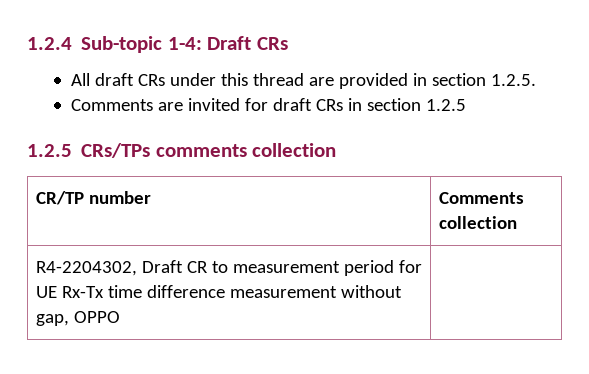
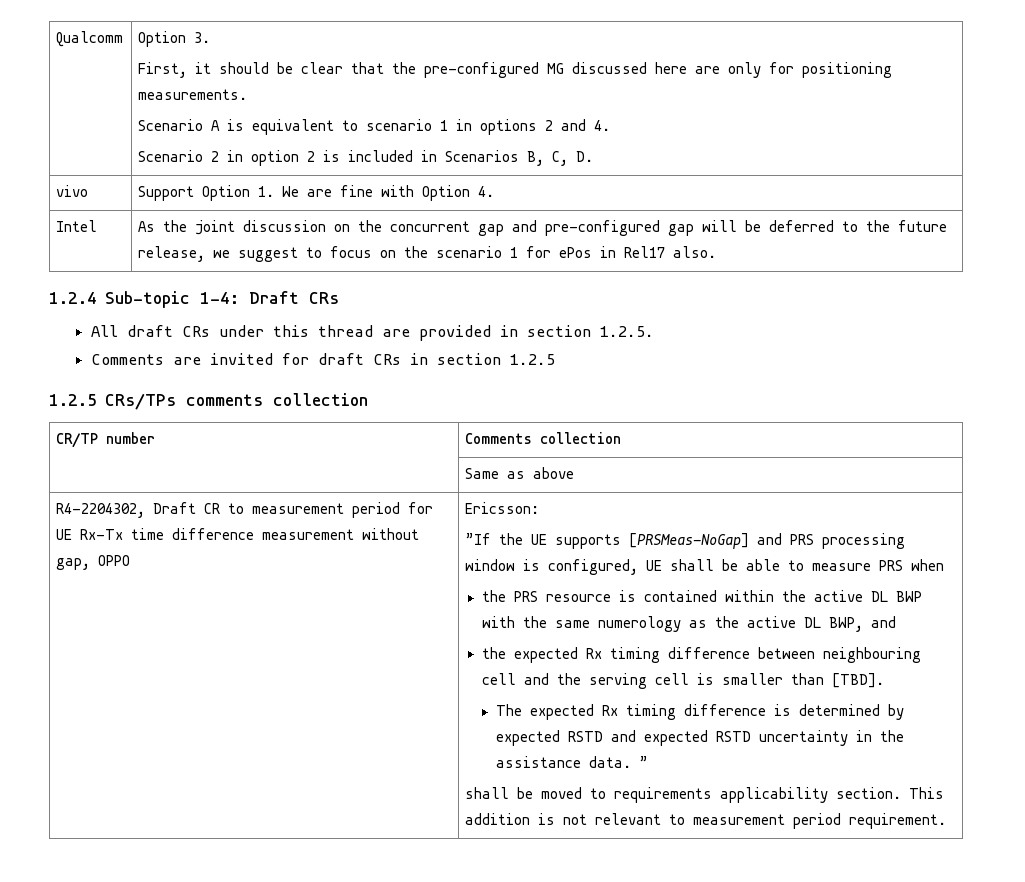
(27, 43) none -> [56,31,124,47] [138,31,211,47] [138,62,893,78] [138,89,248,100] [138,119,611,135] [138,150,594,166] [56,185,89,197] [138,185,495,201] [56,220,98,232] [138,220,948,236] [138,246,717,262] Qualcomm | Option 3. // First, it should be clear that the pre-configured MG discussed here are only for positioning measurements. // Scenario A is equivalent to scenario 1 in options 2 and 4. // Scenario 2 in option 2 is included in Scenarios B, C, D. // vivo | Support Option 1. We are fine with Option 4. // Intel | As the joint discussion on the concurrent gap and pre-configured gap will be deferred to the future release, we suggest to focus on the scenario 1 for ePos in Rel17 also. //
(517, 222) none -> [465,467,575,479] // | Same as above
(120, 317) none -> [465,502,540,514] [465,533,906,549] [465,559,945,575] [481,590,922,602] [481,616,896,632] [481,647,921,663] [481,673,884,689] [495,704,904,720] [495,730,904,746] [495,756,648,768] [465,787,945,803] [465,813,947,829] Ericsson: // ”If the UE supports [PRSMeas-NoGap] and PRS processing window is configured, UE shall be able to measure PRS when // the PRS resource is contained within the active DL BWP with the same numerology as the active DL BWP, and // the expected Rx timing difference between neighbouring cell and the serving cell is smaller than [TBD]. // The expected Rx timing difference is determined by expected RSTD and expected RSTD uncertainty in the assistance data. ” // shall be moved to requirements applicability section. This addition is not relevant to measurement period requirement.

